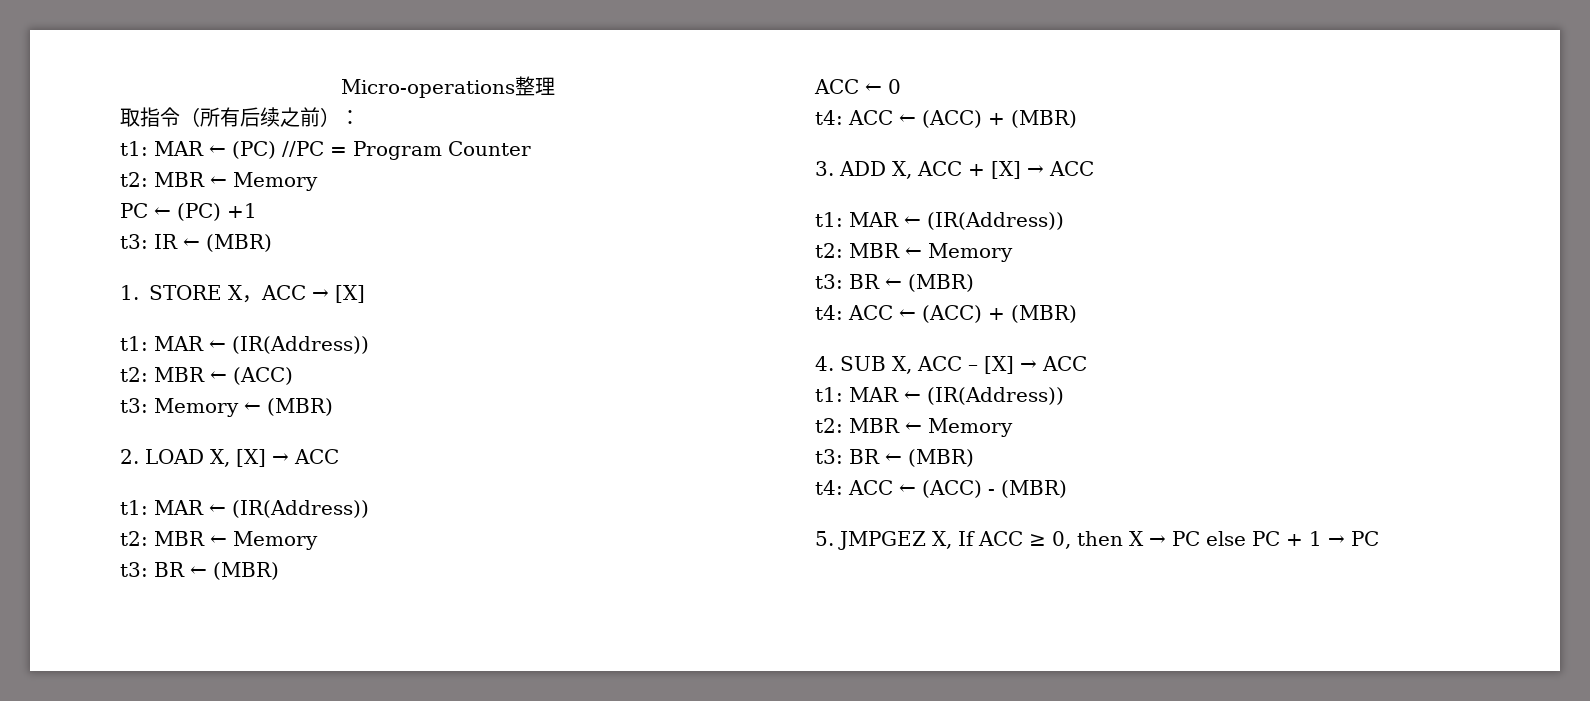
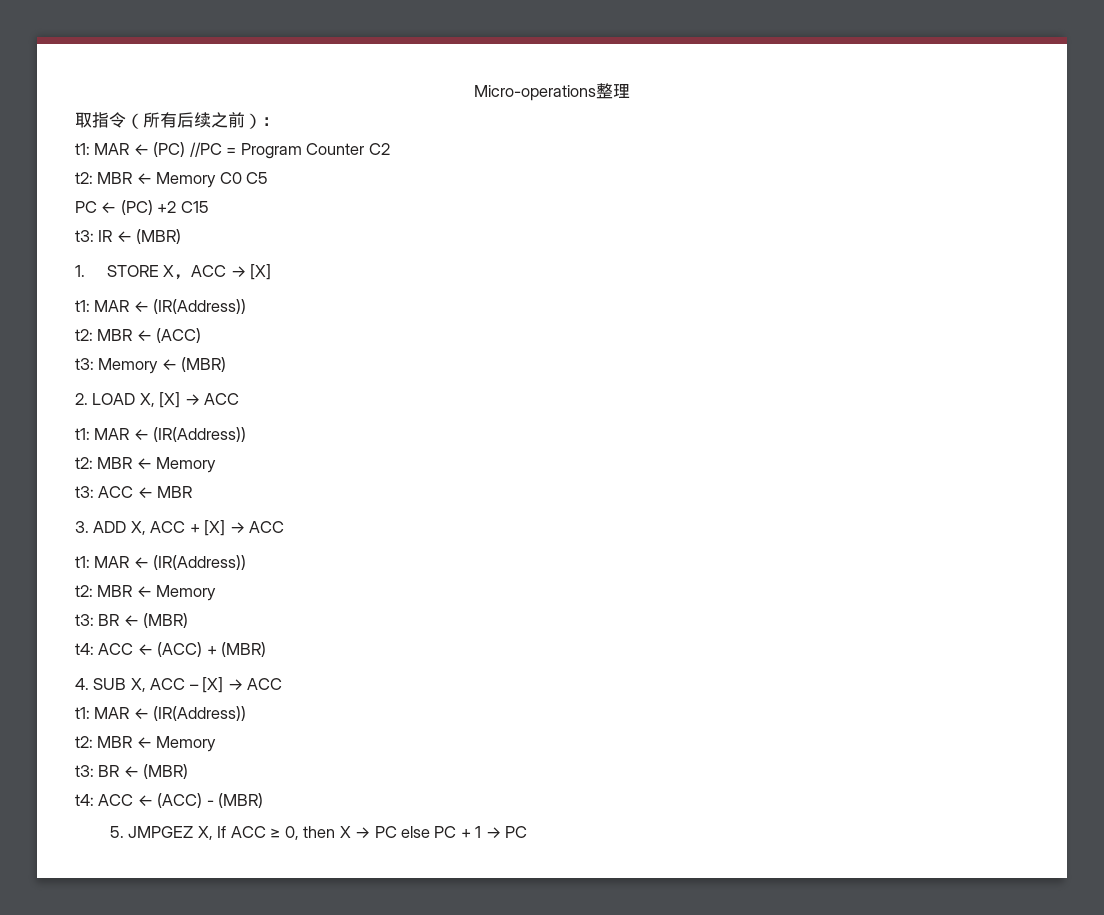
[120,172,318,191] // t2: MBR ← Memory -> [368,143,390,155] [75,172,269,188] C2 // t2: MBR ← Memory C0 C5
[227,203,257,218] +1 -> [157,201,209,213] +2 C15
[154,562,279,580] [814,79,901,94] [815,110,1077,128] BR ← (MBR) // ACC ← 0 // t4: ACC ← (ACC) + (MBR) -> [98,486,193,498] ACC ← MBR

